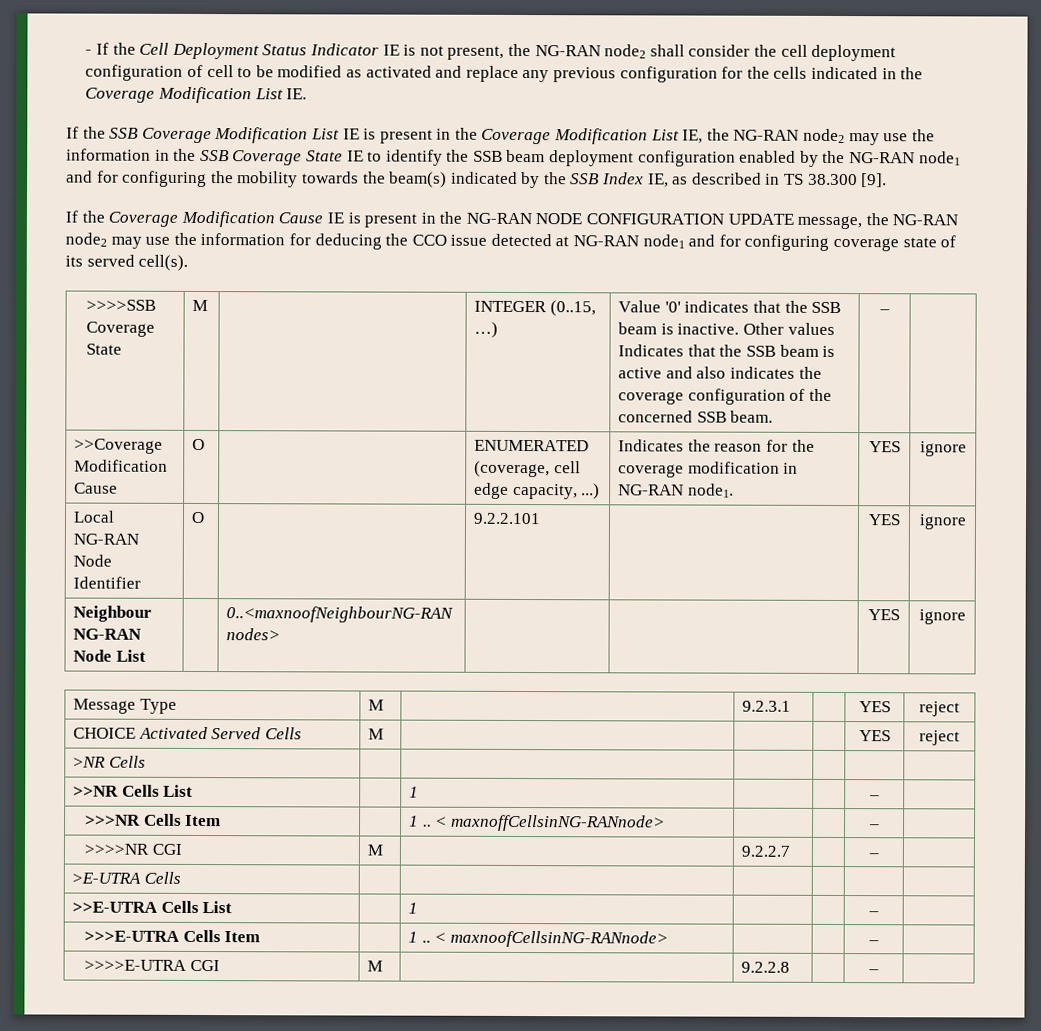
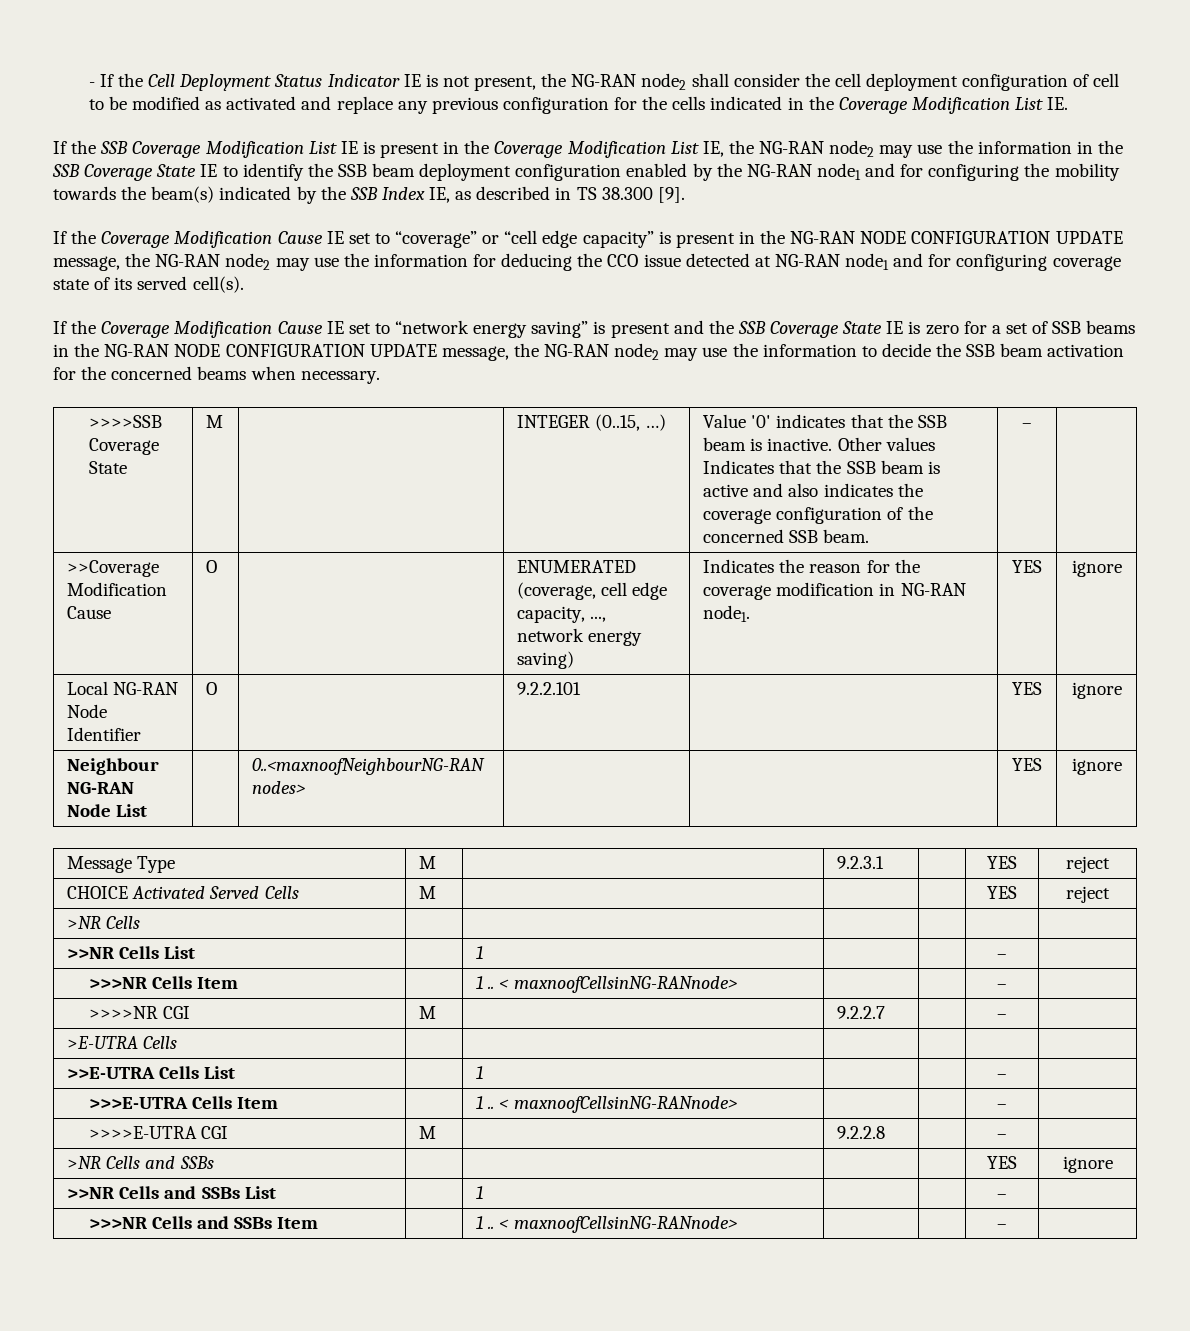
(344, 218) none -> [348,230,654,248] set to “coverage” or “cell edge capacity”
(189, 262) none -> [53,320,1136,338] [53,343,1125,361] [53,366,380,384] // If the Coverage Modification Cause IE set to “network energy saving” is present and the SSB Coverage State IE is zero for a set of SSB beams in the NG-RAN NODE CONFIGURATION UPDATE message, the NG-RAN node2 may use the information to decide the SSB beam activation for the concerned beams when necessary.
[581,483,601,500] ...) -> [590,616,607,622] [517,628,643,646] [517,651,575,669] ..., network energy saving)
[451,814,666,832] maxnoffCellsinNG-RANnode> -> [513,976,737,993] maxnoofCellsinNG-RANnode>
(879, 971) none -> [67,1156,214,1169] [987,1156,1017,1169] [1062,1156,1113,1173] [67,1186,276,1199] [476,1186,484,1199] [997,1194,1007,1199] [88,1216,319,1229] [476,1216,737,1233] [997,1224,1007,1229] // >NR Cells and SSBs | | | | | YES | ignore // >>NR Cells and SSBs List | | 1 | | | – | // >>>NR Cells and SSBs Item | | 1 .. < maxnoofCellsinNG-RANnode> | | | – |

